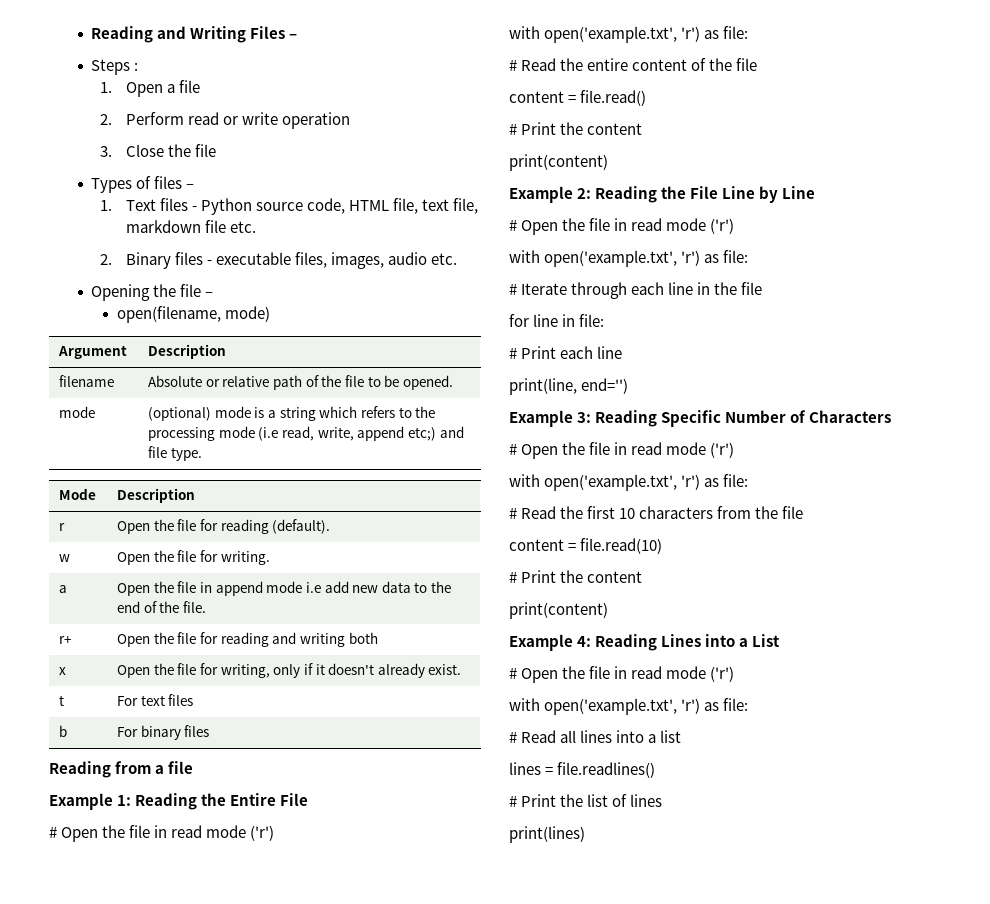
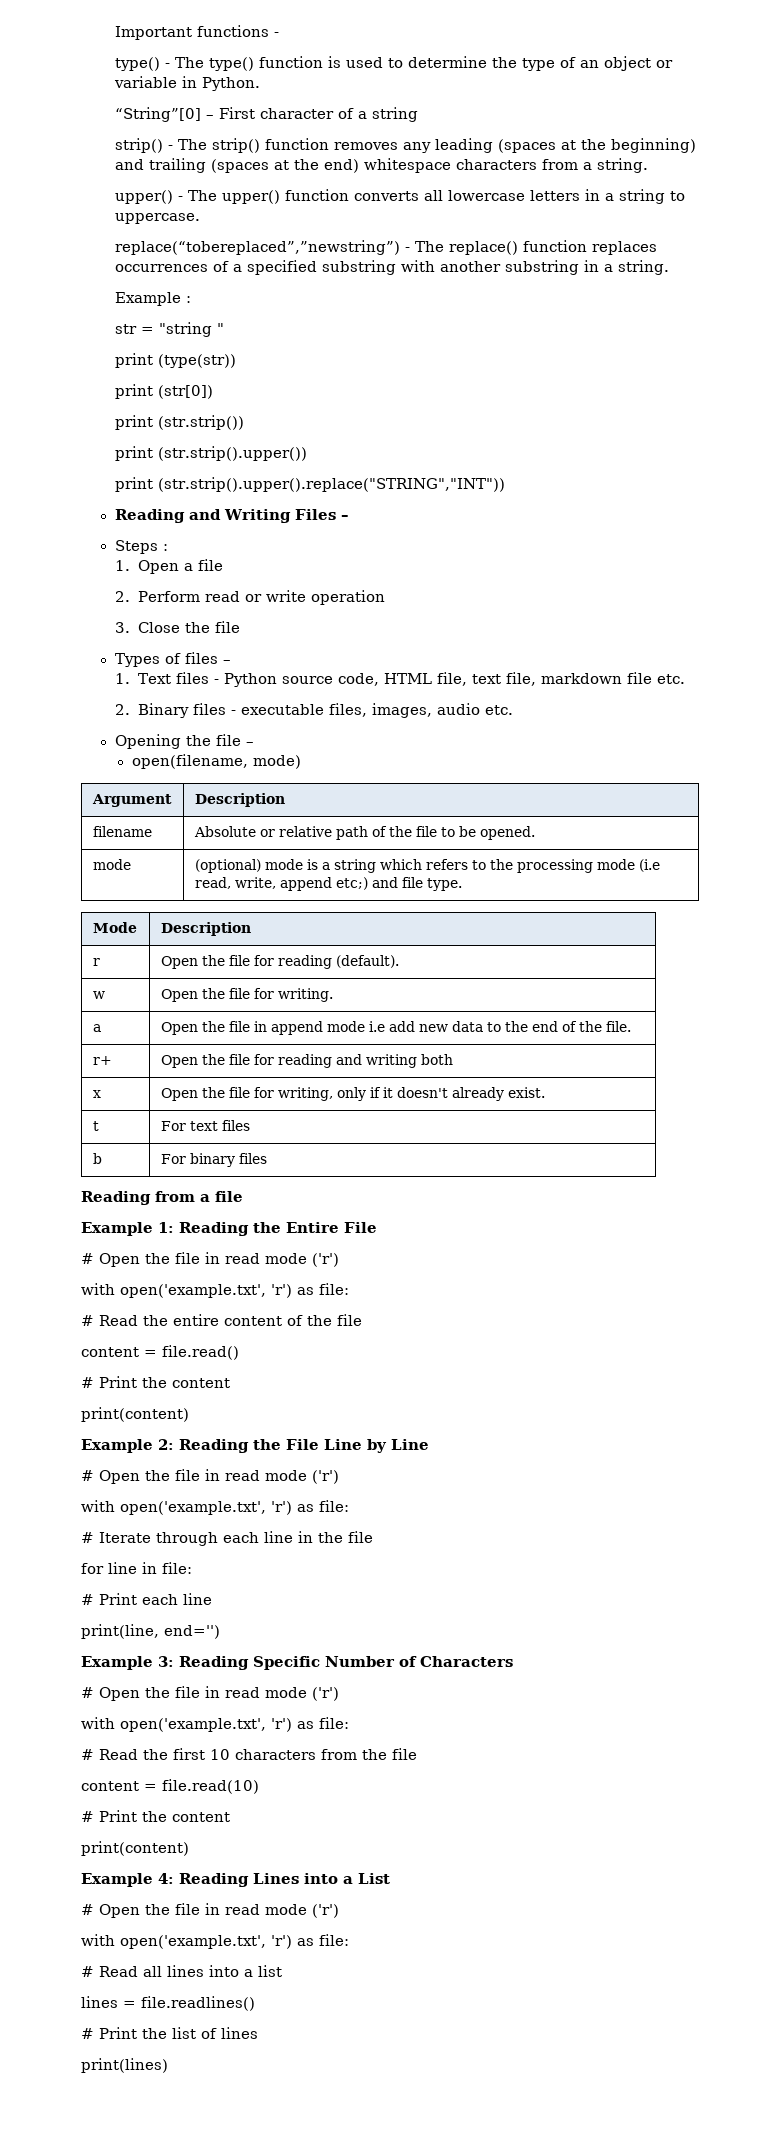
(91, 34) none -> [115,25,280,40] [115,56,674,71] [114,76,261,91] [115,107,419,122] [115,138,697,153] [115,158,649,173] [115,189,686,204] [115,213,201,224] [115,240,658,255] [115,260,670,275] [115,292,192,306] [115,322,225,337] [115,353,237,368] [115,384,214,399] [115,415,245,430] [115,446,308,461] [115,477,506,492] Important functions - // type() - The type() function is used to determine the type of an object or variable in Python. // “String”[0] – First character of a string // strip() - The strip() function removes any leading (spaces at the beginning) and trailing (spaces at the end) whitespace characters from a string. // upper() - The upper() function converts all lowercase letters in a string to uppercase. // replace(“tobereplaced”,”newstring”) - The replace() function replaces occurrences of a specified substring with another substring in a string. // Example : // str = "string " // print (type(str)) // print (str[0]) // print (str.strip()) // print (str.strip().upper()) // print (str.strip().upper().replace("STRING","INT")) //

